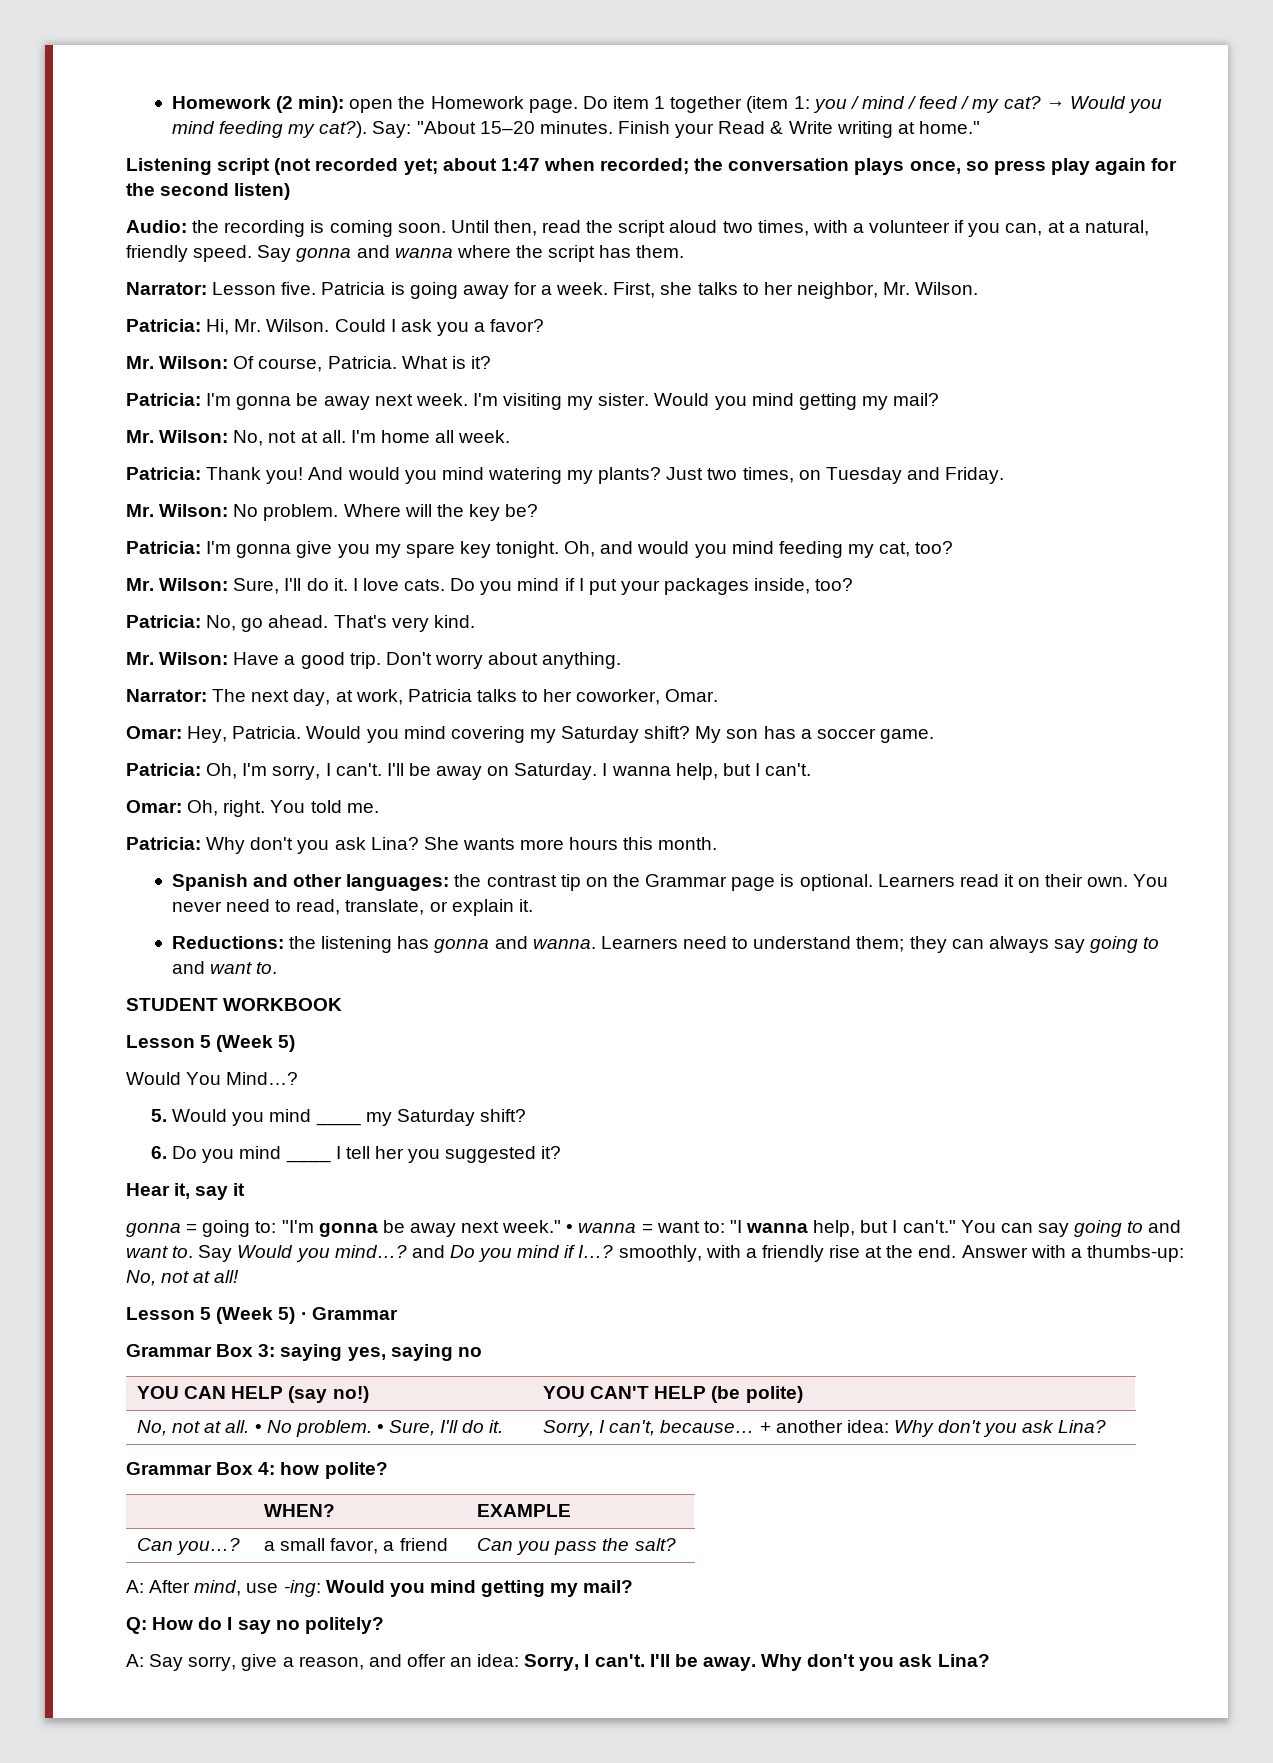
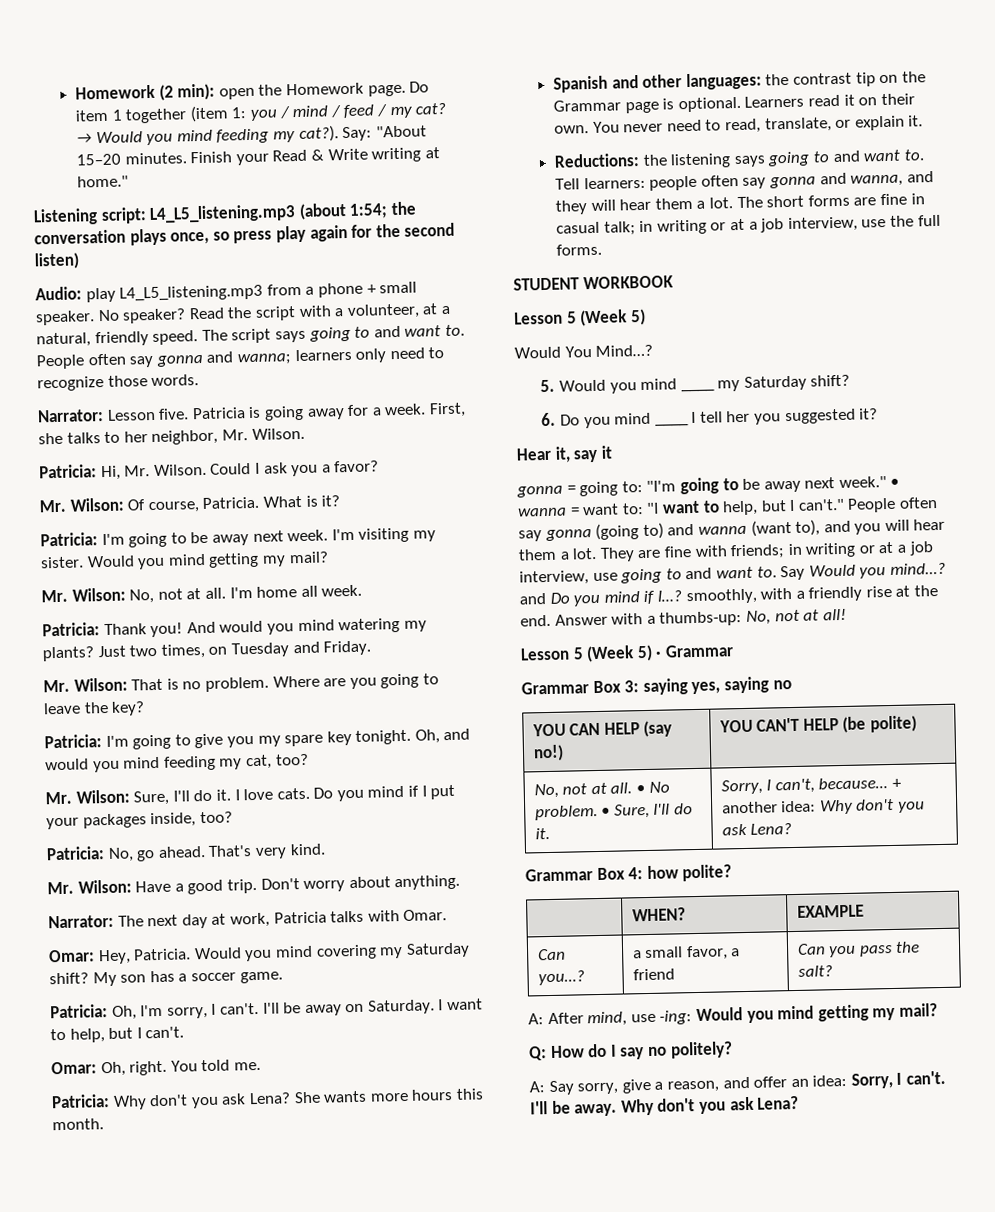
[217,158,690,175] script (not recorded yet; about 1:47 when recorded; -> [100,203,389,225] script: L4_L5_listening.mp3 (about 1:54;
[192,220,1043,237] the recording is coming soon. Until then, read the script aloud two times, with a volunteer if you can, -> [85,281,418,303] [35,303,420,326] play L4_L5_listening.mp3 from a phone + small speaker. No speaker? Read the script with a volunteer,
[257,245,685,262] Say gonna and wanna where the script has them. -> [201,324,465,344] [36,347,445,370] [37,374,200,392] The script says going to and want to. People often say gonna and wanna; learners only need to recognize those words.
[236,396,292,410] gonna -> [128,532,187,548] going to
[233,504,539,521] [126,541,292,558] No problem. Where will the key be? // Patricia: I'm gonna -> [131,673,439,692] [43,701,146,716] [44,734,191,750] That is no problem. Where are you going to leave the key? // Patricia: I'm going to
[293,689,331,706] day, -> [181,913,208,929] day
[522,689,661,705] to her coworker, -> [367,910,400,922] with
[611,766,671,776] wanna -> [447,998,484,1011] [50,1028,66,1041] want to
[370,837,419,850] Lina? -> [248,1092,291,1105] Lena?
[397,936,1160,953] [171,961,278,974] has gonna and wanna. Learners need to understand them; they can always say going to and want to. -> [733,149,924,168] [555,171,934,191] [555,193,925,215] [556,214,941,236] [556,243,603,256] says going to and want to. Tell learners: people often say gonna and wanna, and they will hear them a lot. The short forms are fine in casual talk; in writing or at a job interview, use the full forms.
[318,1223,378,1237] gonna -> [679,477,739,495] going to
[746,1223,809,1233] wanna -> [661,500,720,514] want to
[960,1220,1069,1237] You can say -> [847,496,939,513] [518,518,946,542] [518,541,934,562] [519,570,618,586] People often say gonna (going to) and wanna (want to), and you will hear them a lot. They are fine with friends; in writing or at a job interview, use
[1058,1420,1107,1433] Lina? -> [750,823,793,835] Lena?
[937,1654,990,1667] Lina? -> [757,1095,800,1110] Lena?

